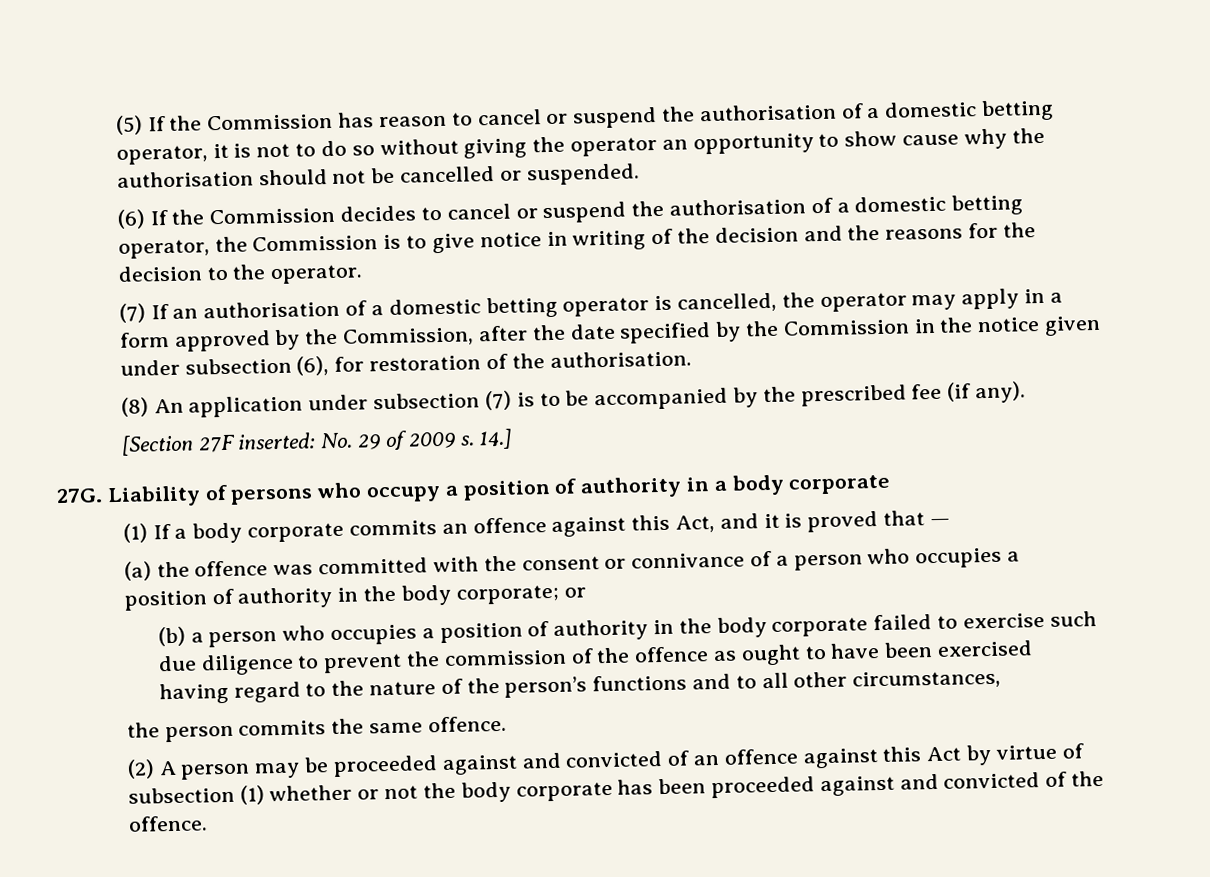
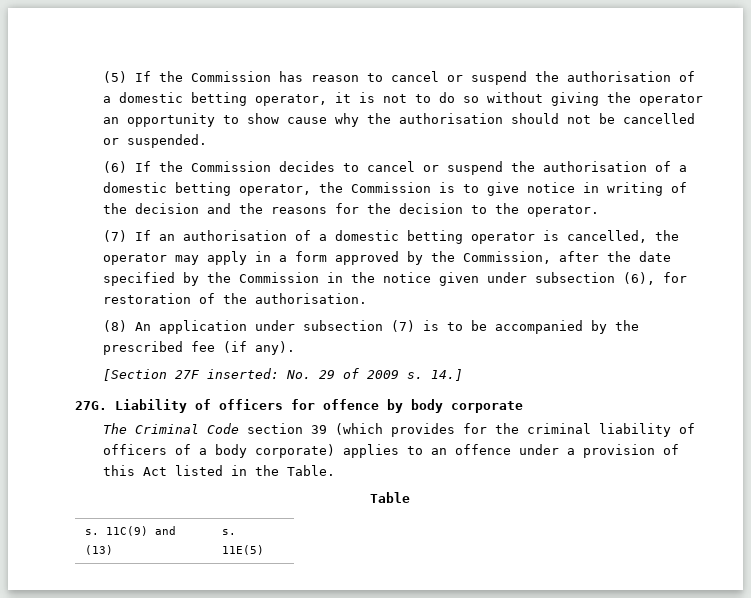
[230,474,892,505] [122,510,950,544] [123,547,1020,581] [123,584,586,611] [157,611,1097,648] [157,640,1034,676] [158,669,1002,705] [126,715,507,743] [126,743,1084,780] [127,770,1104,805] [127,815,208,832] persons who occupy a position of authority in a body corporate // (1) If a body corporate commits an offence against this Act, and it is proved that — // (a) the offence was committed with the consent or connivance of a person who occupies a position of authority in the body corporate; or // (b) a person who occupies a position of authority in the body corporate failed to exercise such due diligence to prevent the commission of the offence as ought to have been exercised having regard to the nature of the person’s functions and to all other circumstances, // the person commits the same offence. // (2) A person may be proceeded against and convicted of an offence against this Act by virtue of subsection (1) whether or not the body corporate has been proceeded against and convicted of the offence. -> [219,399,523,413] [102,423,695,437] [102,444,679,458] [102,465,335,476] [369,492,410,503] [84,526,176,536] [84,545,113,555] [221,529,236,535] [221,545,264,555] officers for offence by body corporate // The Criminal Code section 39 (which provides for the criminal liability of officers of a body corporate) applies to an offence under a provision of this Act listed in the Table. // Table // s. 11C(9) and (13) | s. 11E(5)

